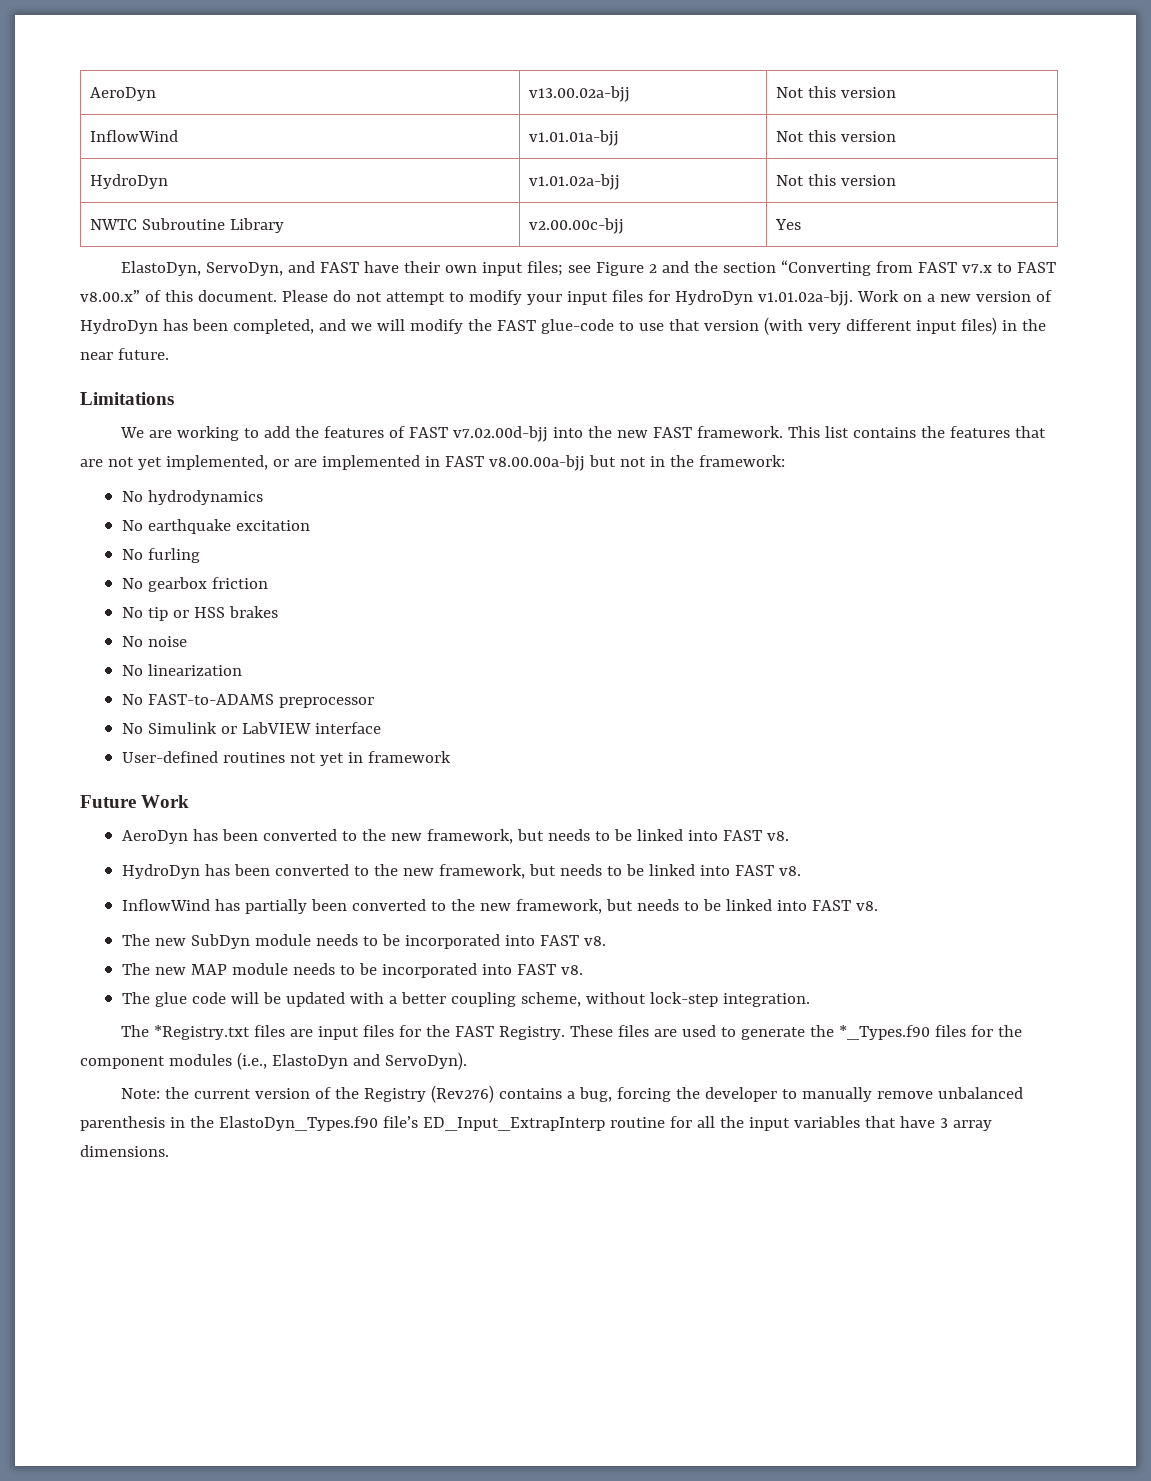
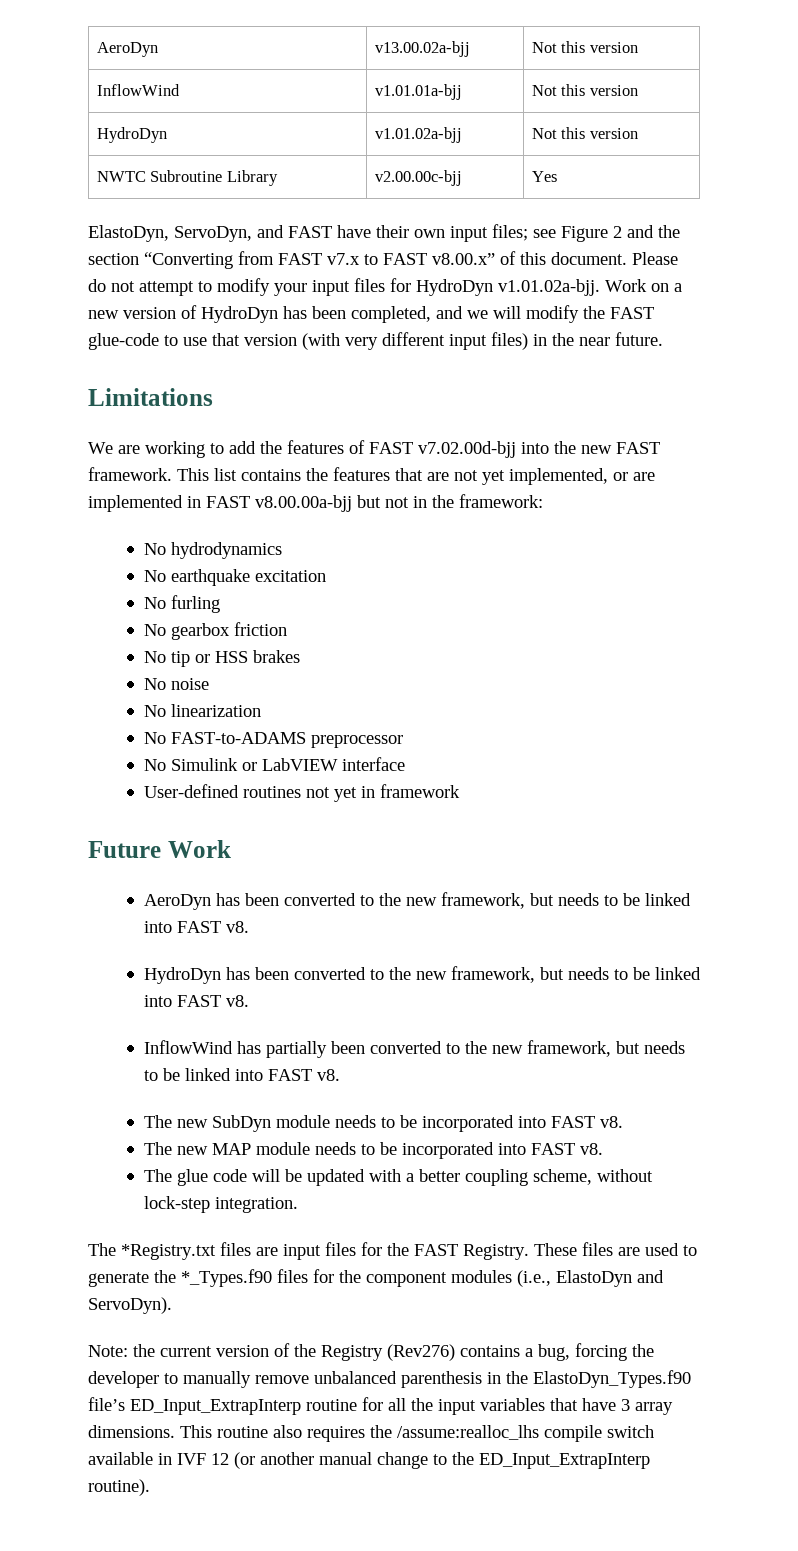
(169, 1151) none -> [180,1425,654,1442] [88,1452,650,1469] [88,1479,150,1496] This routine also requires the /assume:realloc_lhs compile switch available in IVF 12 (or another manual change to the ED_Input_ExtrapInterp routine).

